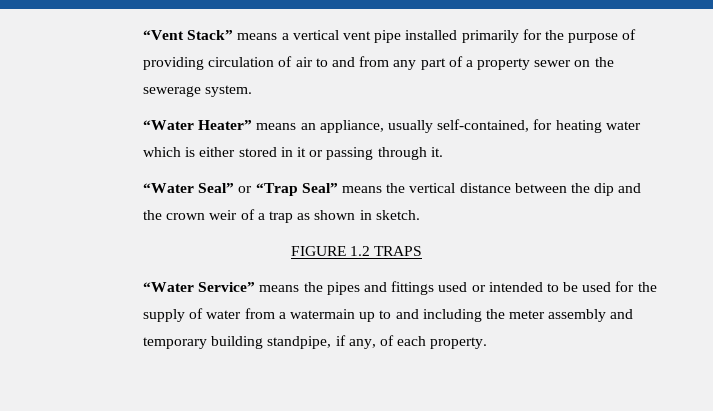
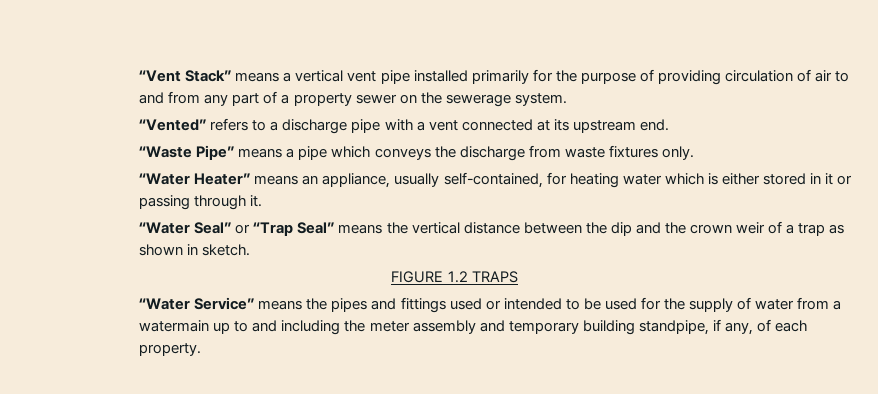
(253, 91) none -> [139,118,669,134] [139,145,694,161] // “Vented” refers to a discharge pipe with a vent connected at its upstream end. // “Waste Pipe” means a pipe which conveys the discharge from waste fixtures only.

